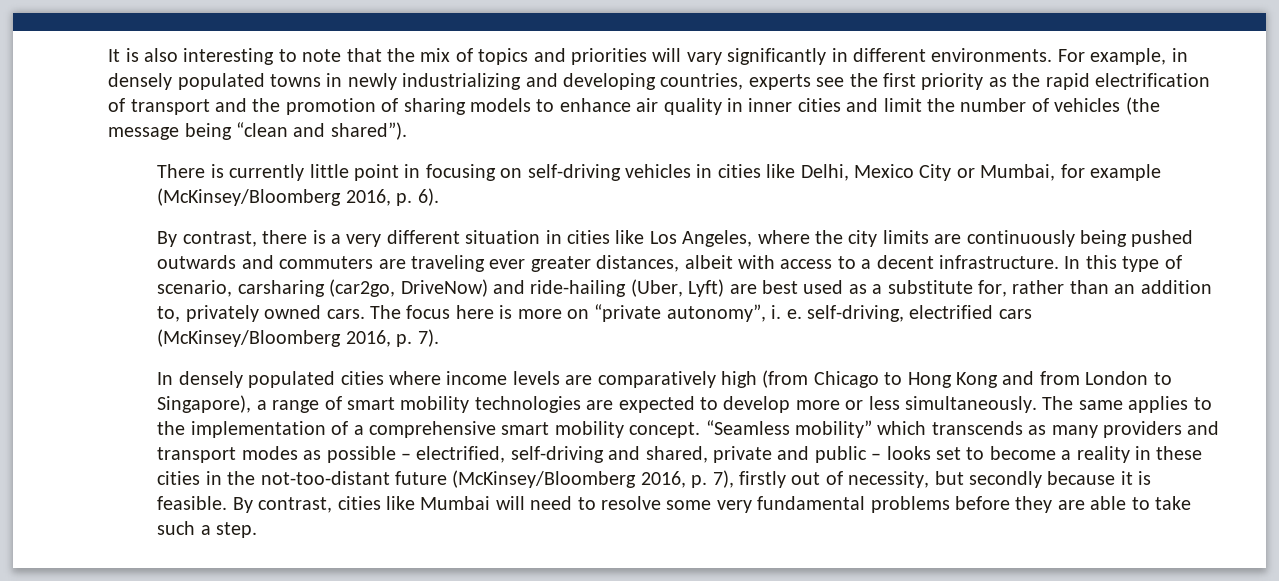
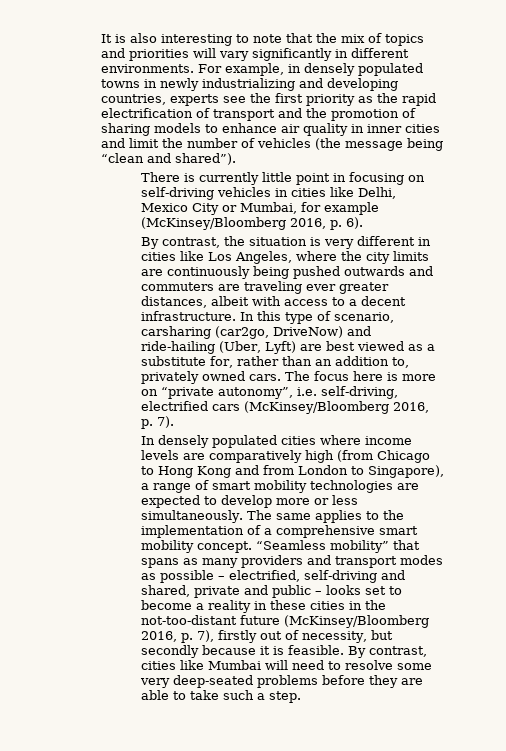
[262,230,342,244] there is a -> [223,236,321,246] the situation is
[465,230,541,244] situation -> (415, 241) none
[803,280,844,294] used -> [356,341,404,351] viewed
[771,305,802,319] i. e. -> [296,387,317,396] i.e.
[877,421,1023,435] which transcends -> [392,540,420,550] [140,558,179,568] that spans
[757,496,866,510] fundamental -> [172,675,253,688] deep-seated

